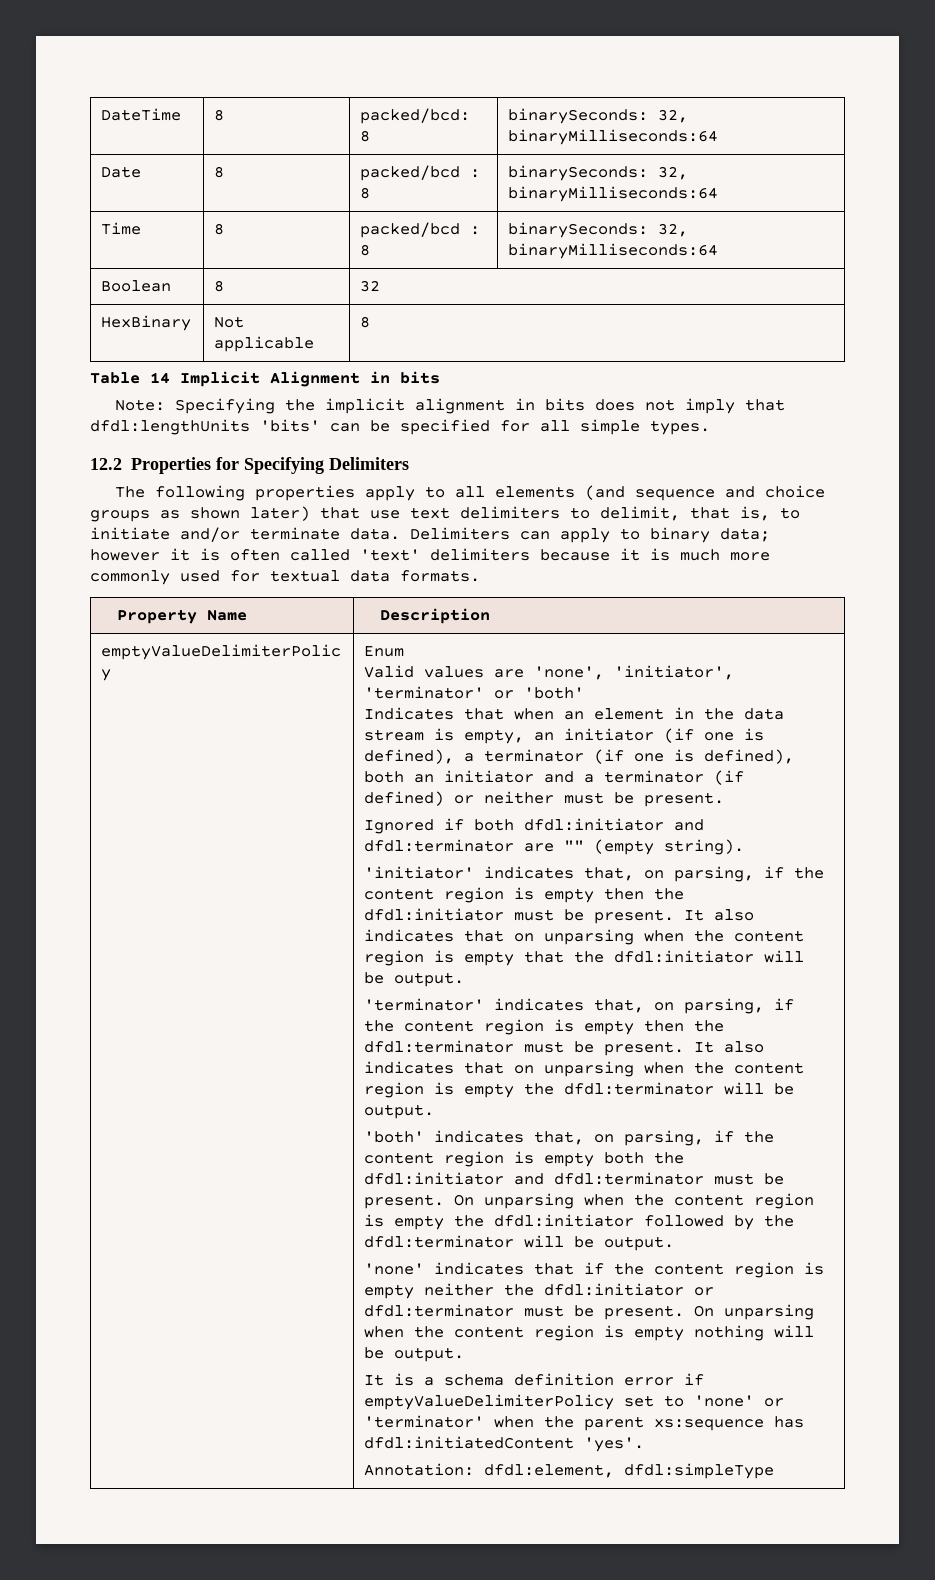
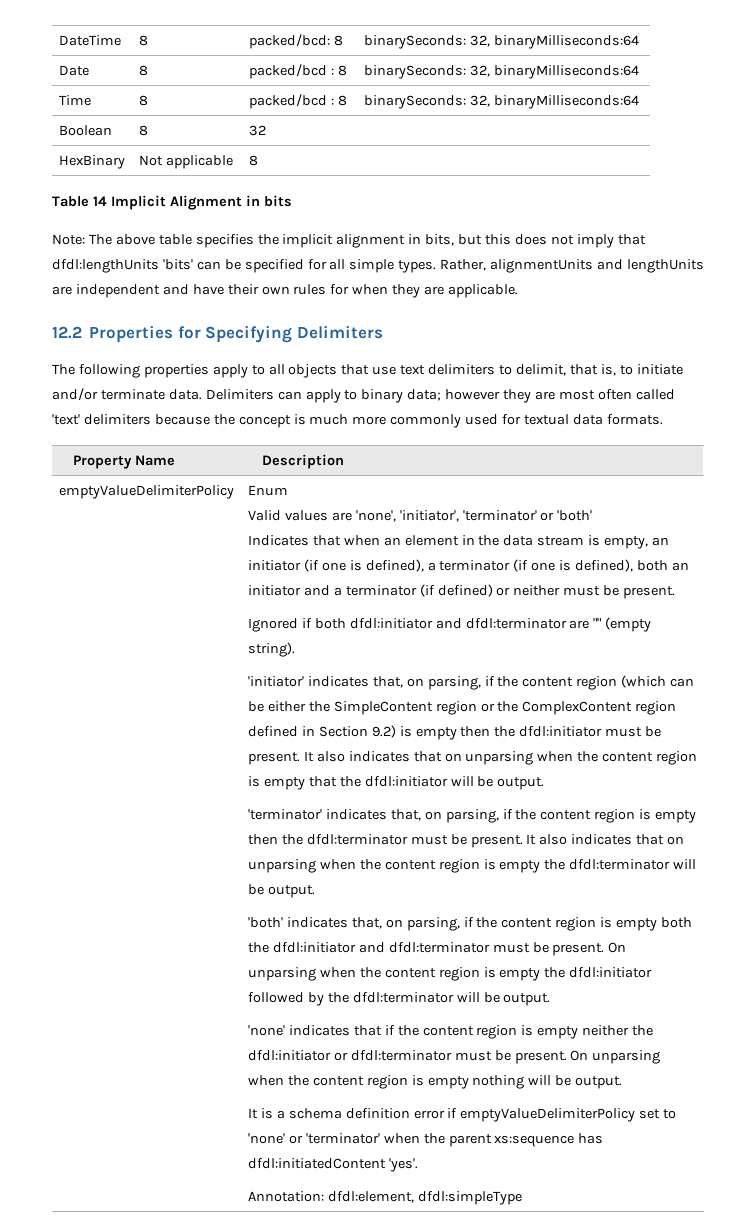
[175,398,276,414] Specifying -> [88,234,254,248] The above table specifies
[545,398,586,411] bits -> [425,234,512,246] bits, but this
(710, 427) none -> [440,259,704,273] [52,284,519,298] Rather, alignmentUnits and lengthUnits are independent and have their own rules for when they are applicable.
[495,485,826,501] [90,506,310,522] elements (and sequence and choice groups as shown later) -> [288,364,338,378] objects
[170,548,220,561] it is -> [503,389,595,403] they are most
[620,548,640,561] it -> [213,414,291,428] the concept
(505, 895) none -> [621,675,695,688] [247,701,677,715] [247,725,396,738] (which can be either the SimpleContent region or the ComplexContent region defined in Section 9.2)

